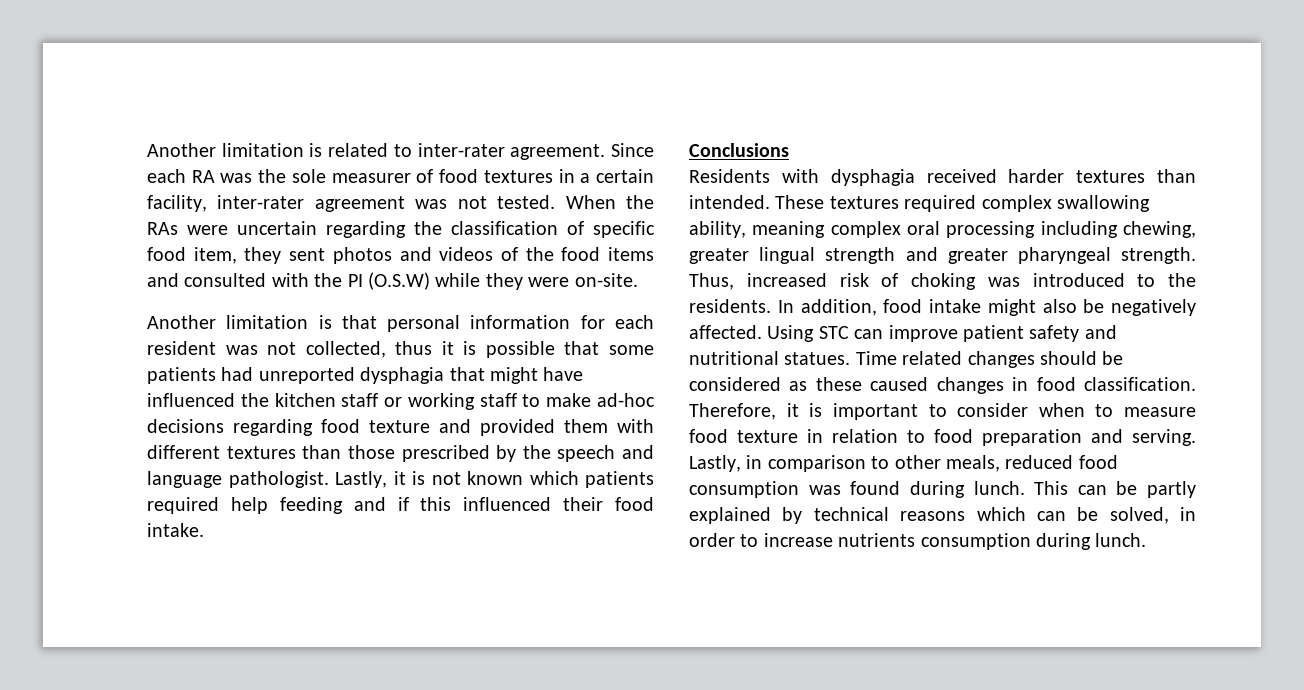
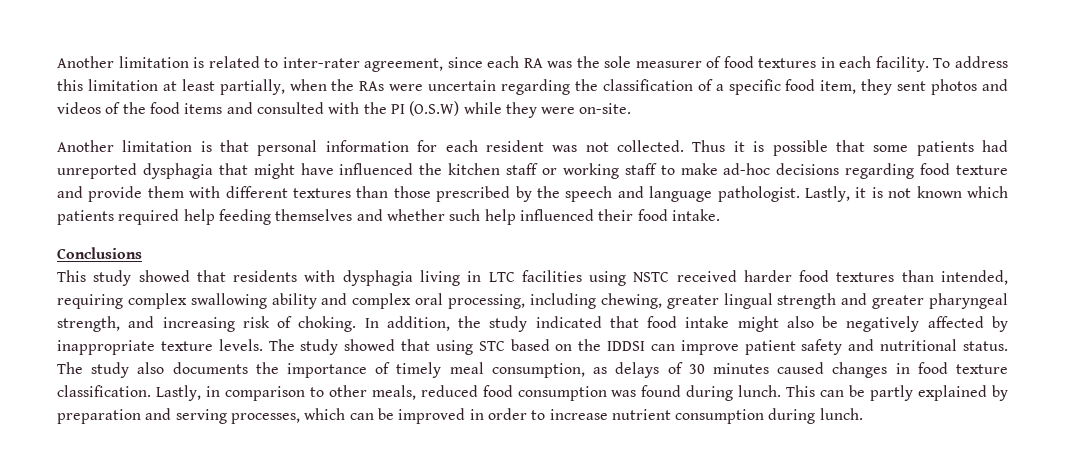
[510,143,654,160] agreement. Since -> [364,57,483,72] agreement, since
[580,169,655,183] [147,195,616,212] a certain facility, inter-rater agreement was not tested. When -> [839,56,1008,72] [57,79,327,95] each facility. To address this limitation at least partially, when
(584, 228) none -> [715,84,724,91] a
[305,341,433,358] collected, thus -> [617,140,726,152] collected. Thus
[480,419,555,436] provided -> [88,186,143,202] provide
[353,497,452,511] and if this -> [275,209,516,225] themselves and whether such help
[689,169,915,186] Residents with dysphagia -> [57,270,670,286] This study showed that residents with dysphagia living in LTC facilities using NSTC
[1076,169,1196,183] [689,195,1150,212] [689,221,826,238] textures than intended. These textures required complex swallowing ability, meaning -> [799,270,1009,285] [57,293,348,309] food textures than intended, requiring complex swallowing ability and
[946,221,1036,238] processing -> [448,294,526,309] processing,
[1121,247,1196,264] [689,273,1196,290] [689,299,877,316] strength. Thus, increased risk of choking was introduced to the residents. In addition, -> [57,316,639,332] strength, and increasing risk of choking. In addition, the study indicated that
[689,325,849,342] affected. Using STC -> [927,316,1009,332] [57,339,646,355] affected by inappropriate texture levels. The study showed that using STC based on the IDDSI
[784,351,1124,368] [689,377,1196,394] [689,403,1196,420] [689,429,1196,446] statues. Time related changes should be considered as these caused changes in food classification. Therefore, it is important to consider when to measure food texture in relation to food preparation and serving. -> [963,341,1009,351] [57,362,1009,378] [57,385,151,397] status. The study also documents the importance of timely meal consumption, as delays of 30 minutes caused changes in food texture classification.
[813,507,966,521] technical reasons -> [57,408,300,424] preparation and serving processes,
[1109,507,1169,524] solved, -> [398,408,466,424] improved
[838,533,916,547] nutrients -> [611,409,671,420] nutrient

